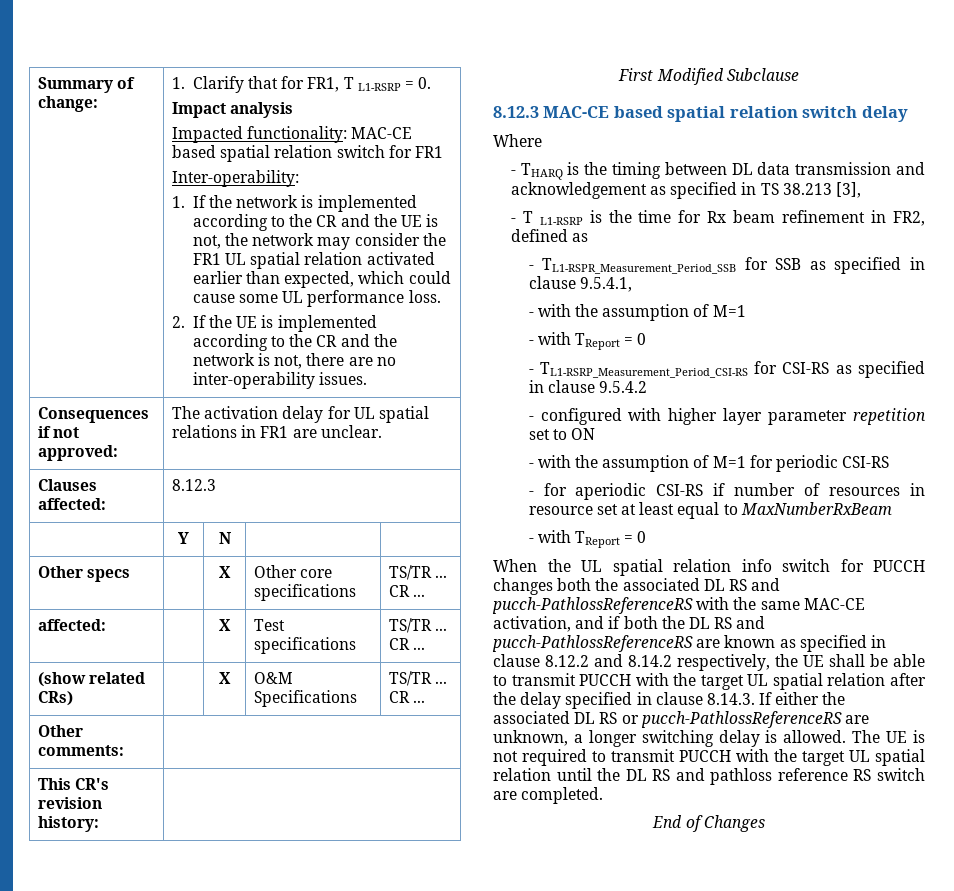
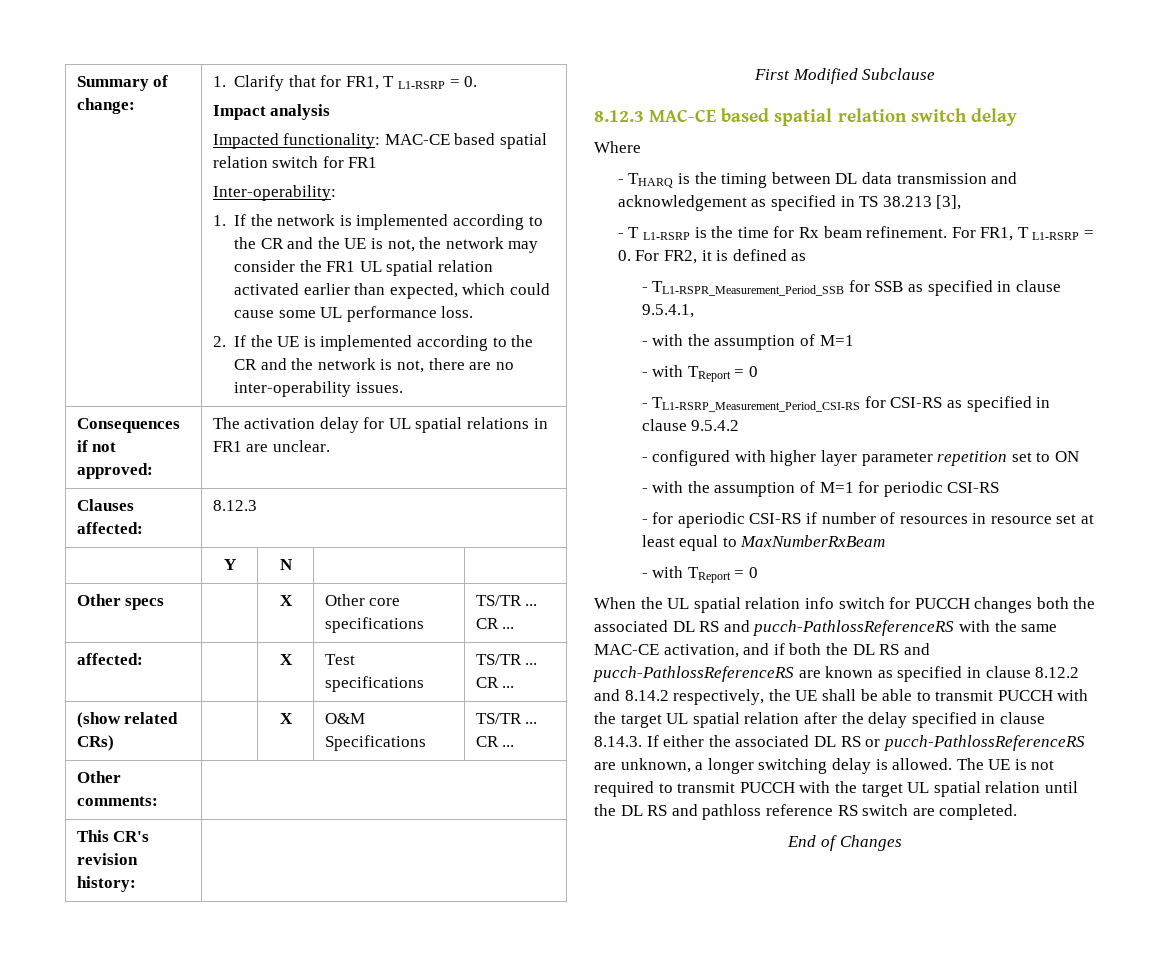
[782,210,925,226] refinement in FR2, -> [866,226,1095,241] [617,250,729,264] refinement. For FR1, T L1-RSRP = 0. For FR2, it is

